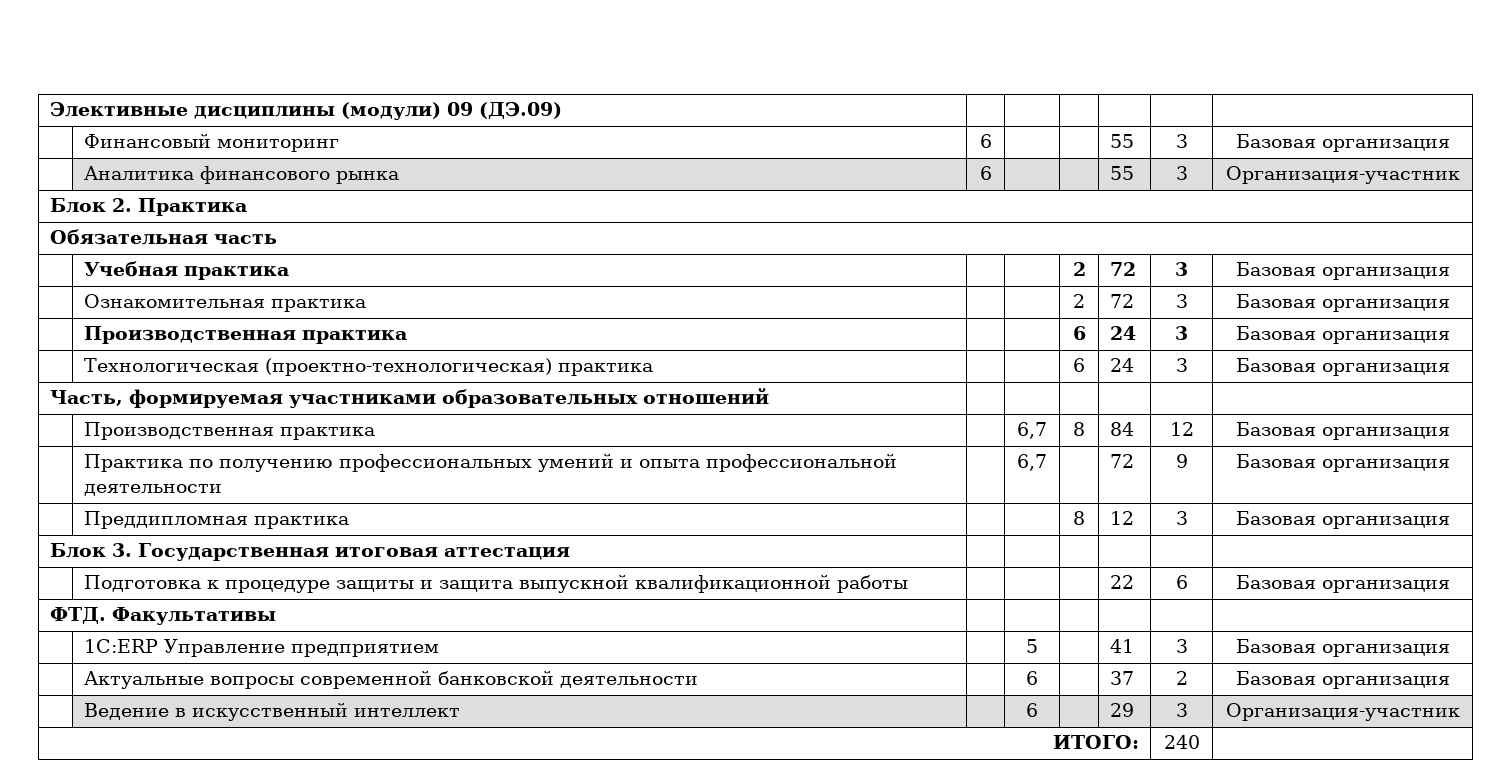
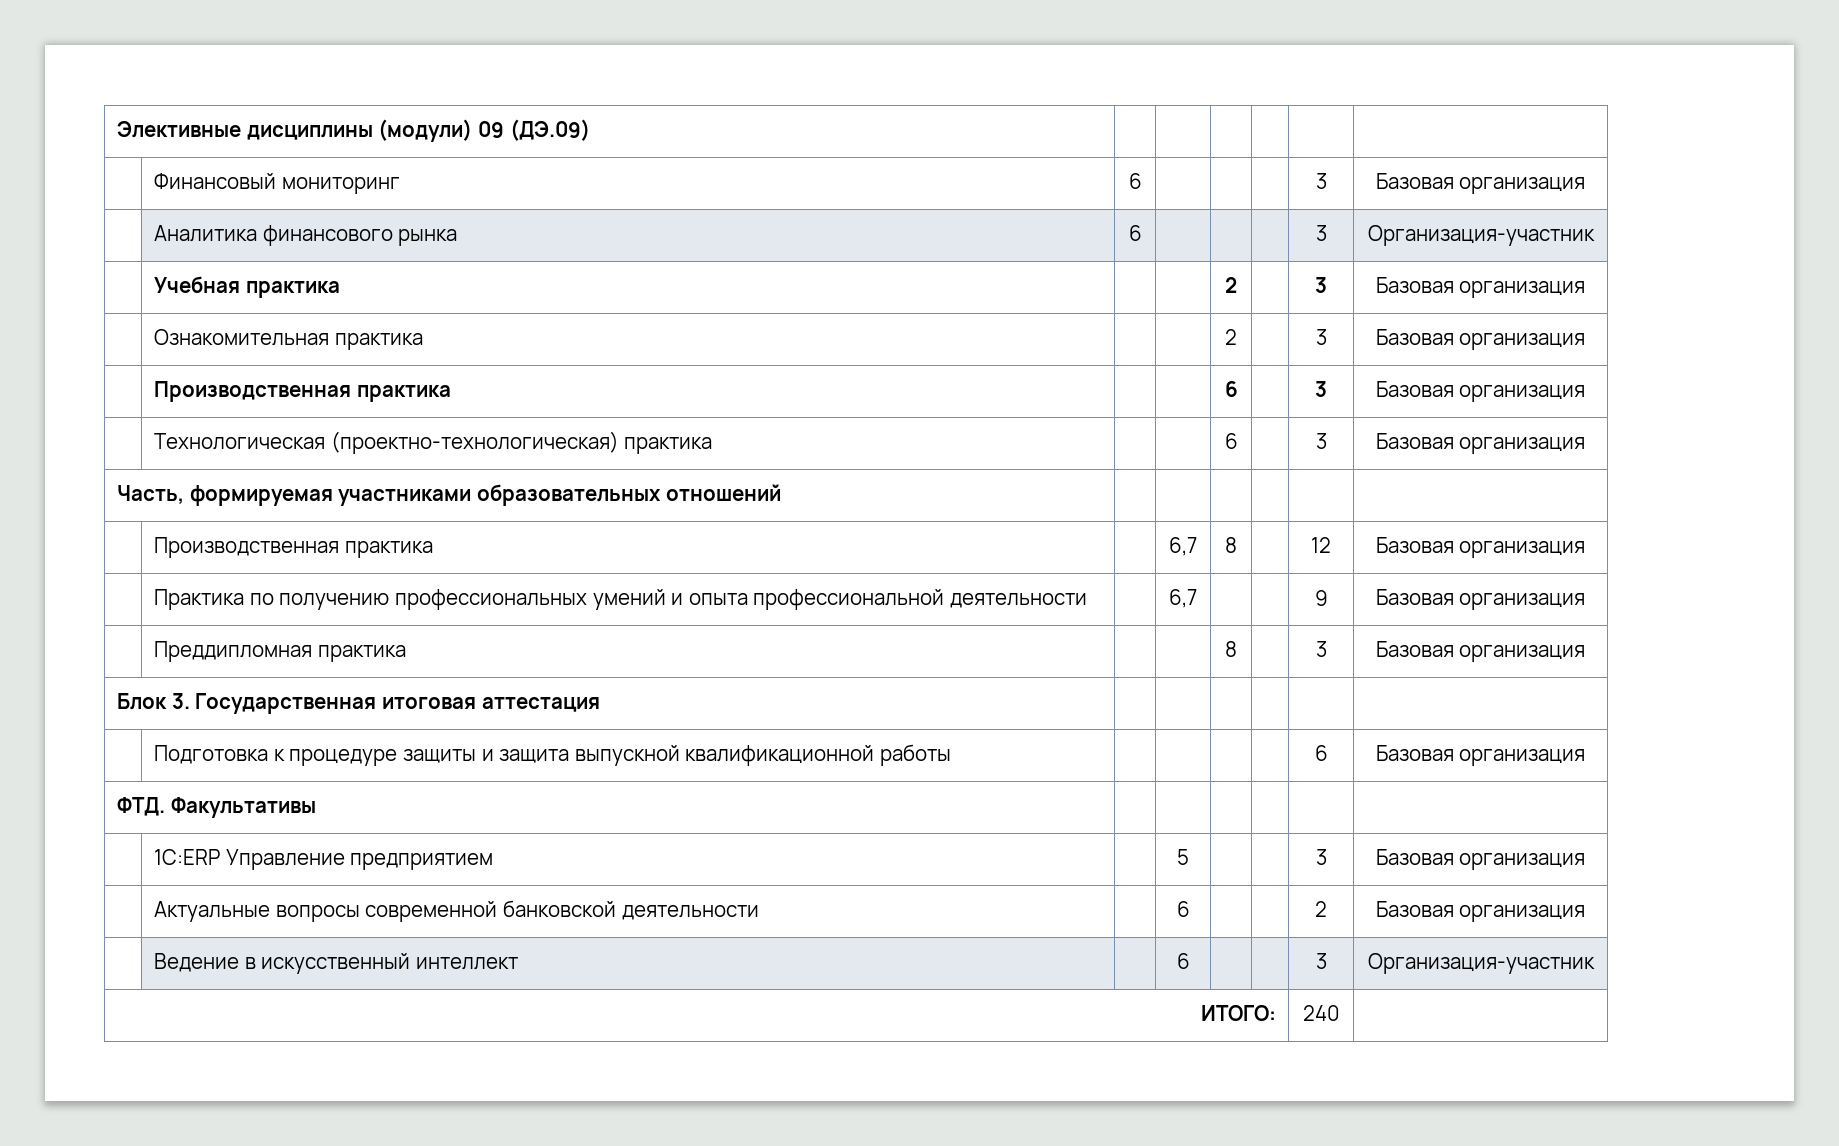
[1110,134,1135,148] 55 -> (1142, 181) none
[1110,166,1135,180] [1175,166,1188,180] [1225,166,1460,184] [50,198,248,216] [50,229,278,245] 55 | 3 | Организация-участник // Блок 2. Практика // Обязательная часть -> [1315,225,1327,241] [1367,225,1595,246] | 3 | Организация-участник
[1110,262,1137,276] 72 -> (1237, 285) none
[1110,294,1135,308] 72 -> (1237, 337) none
[1110,326,1137,340] 24 -> (1238, 389) none
[1110,358,1135,372] 24 -> (1238, 441) none
[1110,422,1135,436] 84 -> (1237, 545) none
[1110,454,1135,468] 72 -> (1197, 598) none
[1110,511,1135,525] 12 -> (1237, 649) none
[1110,575,1135,589] 22 -> (951, 755) none
[1110,639,1135,653] 41 -> (1189, 857) none
[1110,671,1135,685] 37 -> (1190, 909) none
[1110,703,1135,717] 29 -> (1190, 961) none

